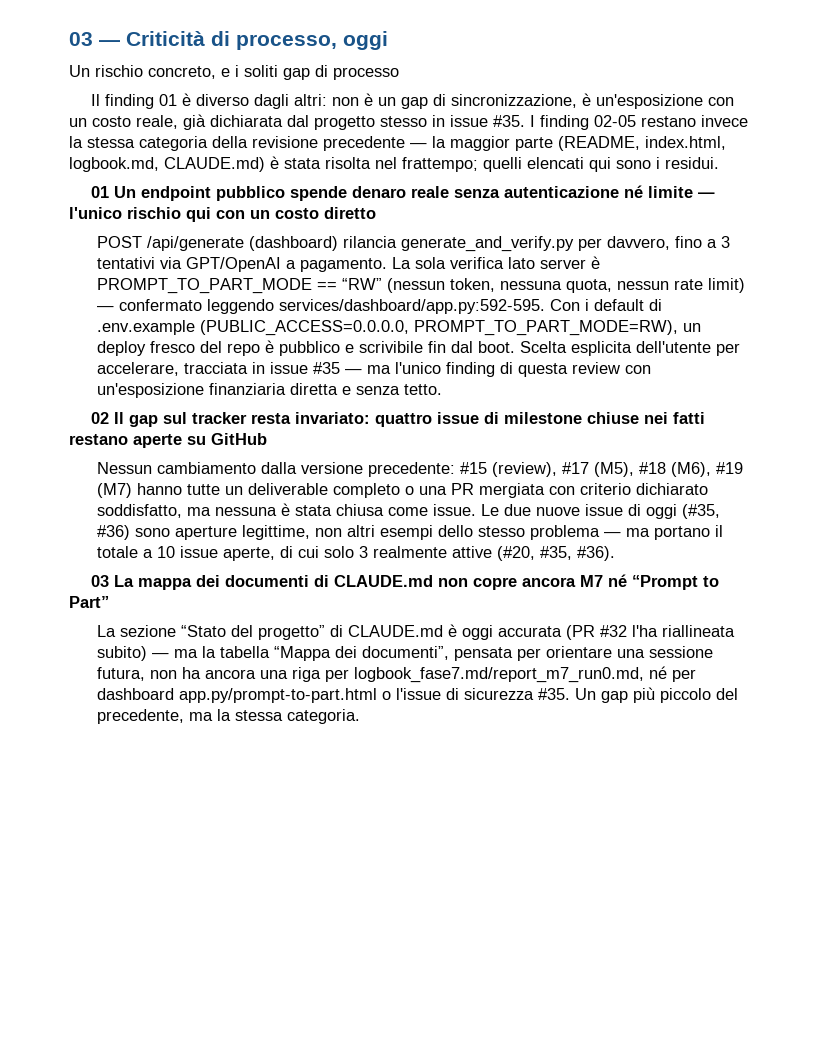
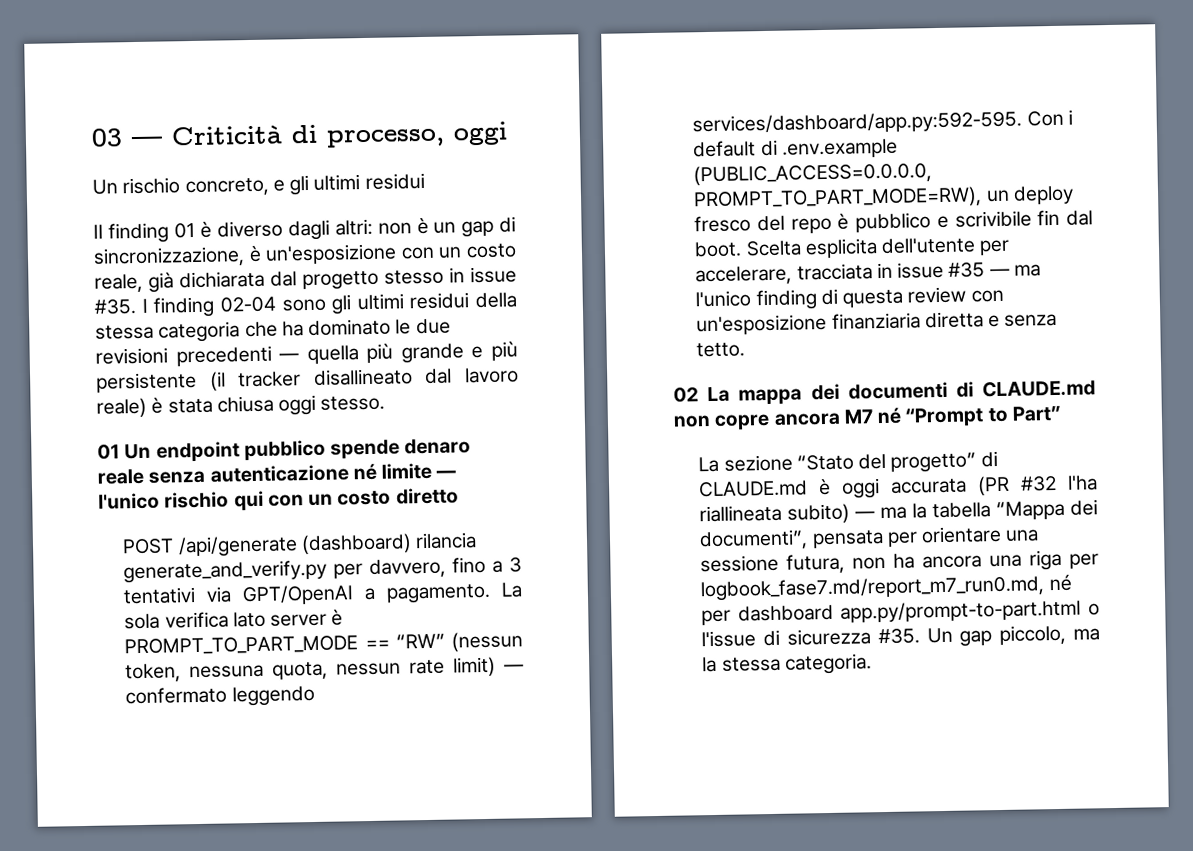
[235,65,399,80] i soliti gap di processo -> [289,172,425,196] gli ultimi residui
[594,115,748,127] [69,136,726,151] [69,156,719,172] 02-05 restano invece la stessa categoria della revisione precedente — la maggior parte (README, index.html, logbook.md, CLAUDE.md) è stata risolta nel frattempo; quelli elencati qui sono i residui. -> [219,292,517,315] [95,318,451,343] [95,341,518,367] [96,367,520,393] [96,394,386,418] 02-04 sono gli ultimi residui della stessa categoria che ha dominato le due revisioni precedenti — quella più grande e più persistente (il tracker disallineato dal lavoro reale) è stata chiusa oggi stesso.
[114,412,706,427] [69,433,267,448] [96,462,743,477] [96,483,708,498] [96,503,720,519] [96,525,723,540] [96,546,615,561] [91,575,110,587] Il gap sul tracker resta invariato: quattro issue di milestone chiuse nei fatti restano aperte su GitHub // Nessun cambiamento dalla versione precedente: #15 (review), #17 (M5), #18 (M6), #19 (M7) hanno tutte un deliverable completo o una PR mergiata con criterio dichiarato soddisfatto, ma nessuna è stata chiusa come issue. Le due nuove issue di oggi (#35, #36) sono aperture legittime, non altri esempi dello stesso problema — ma portano il totale a 10 issue aperte, di cui solo 3 realmente attive (#20, #35, #36). // 03 -> (699, 395) none
[632,687,738,703] [96,709,184,724] più piccolo del precedente, -> [999,624,1067,645] piccolo,

